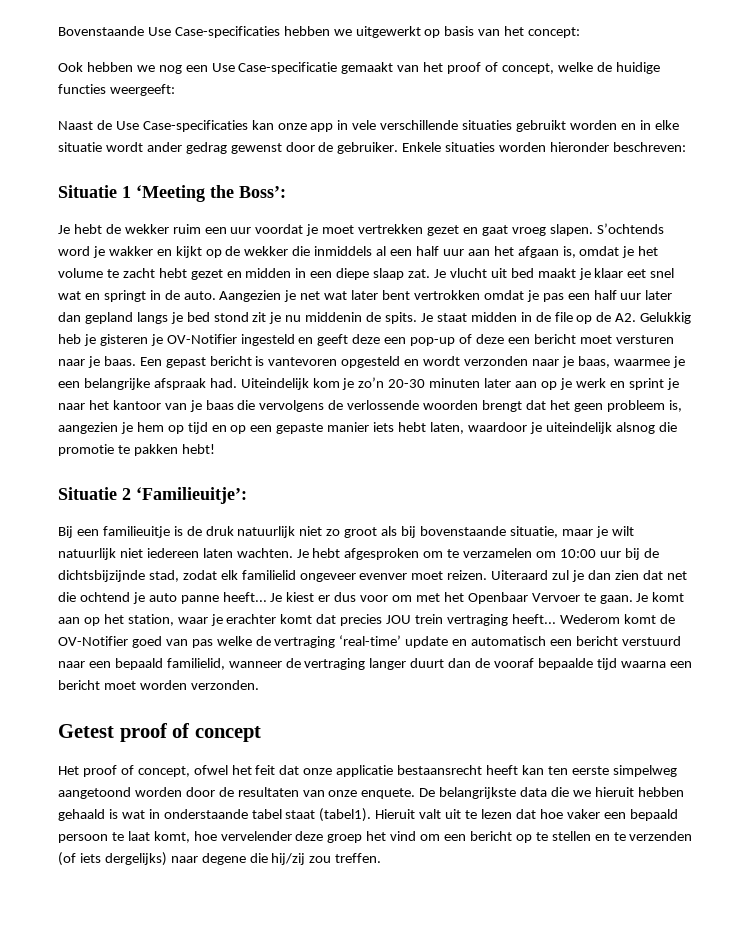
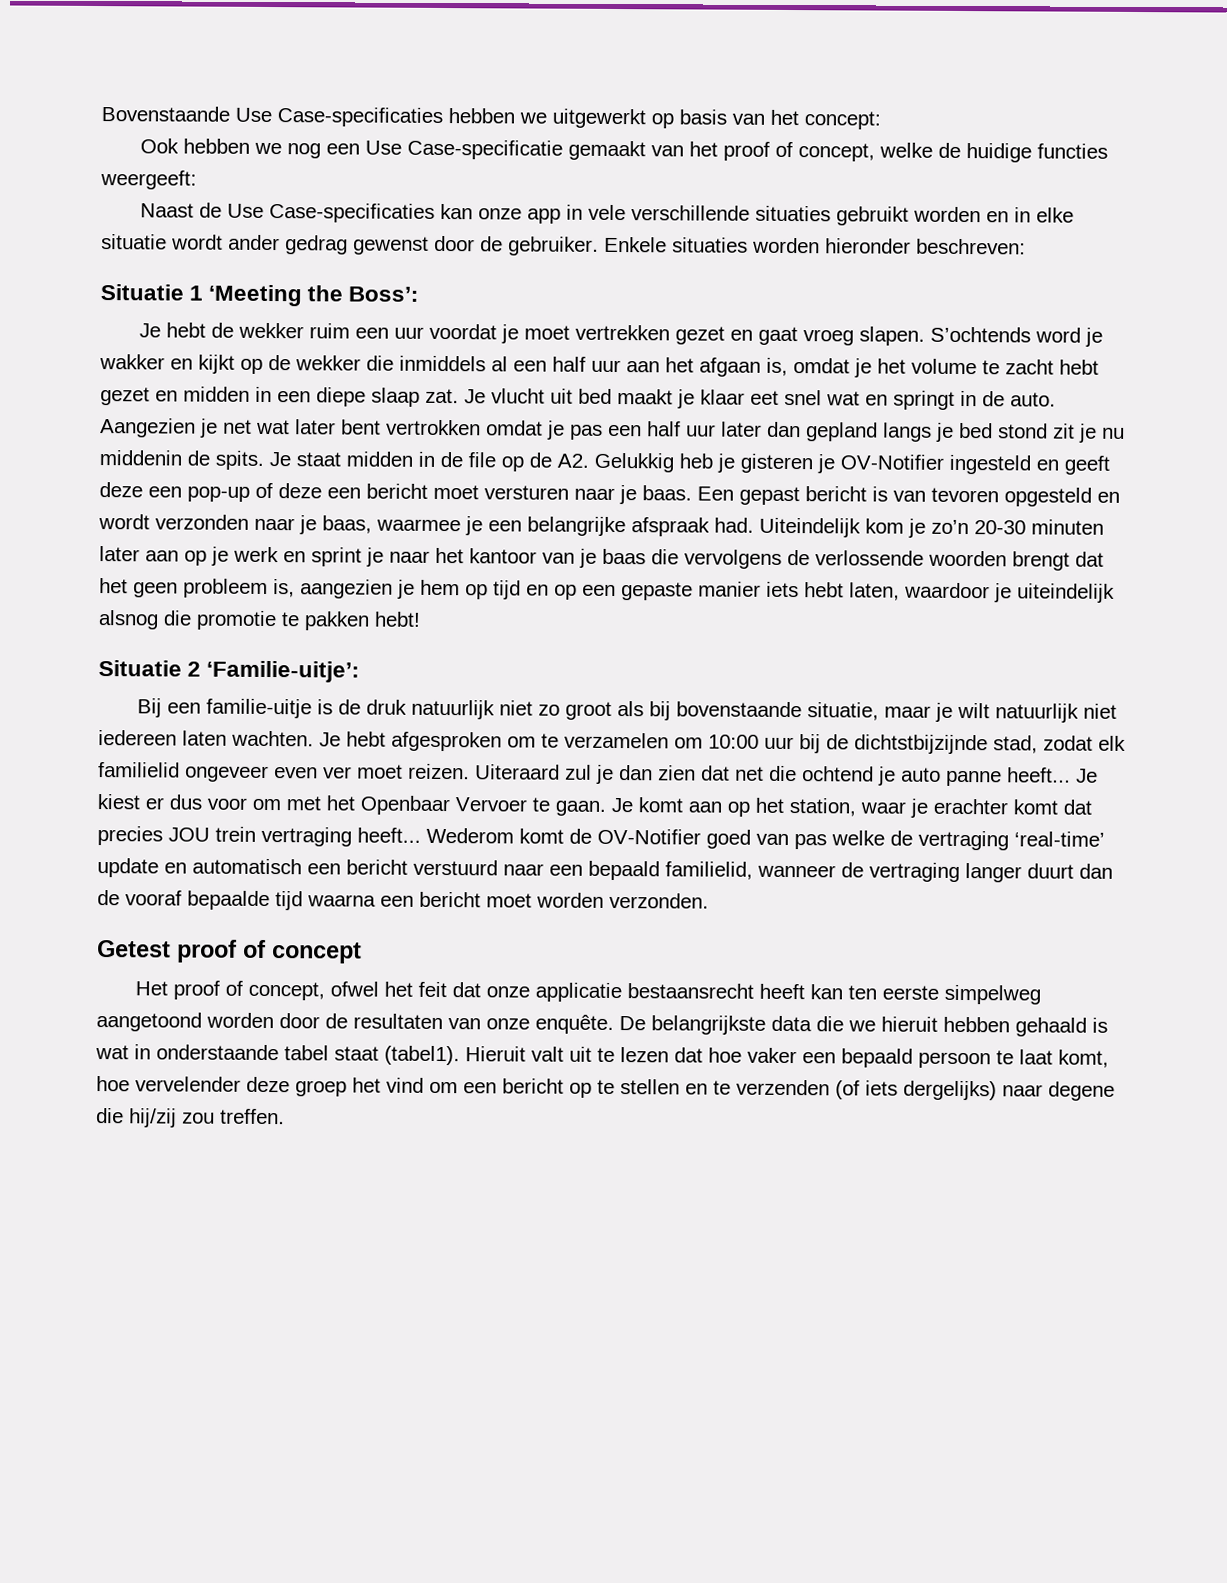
[268,357,338,366] vantevoren -> [893,487,999,503] van tevoren
[136,487,247,504] ‘Familieuitje’: -> [206,660,361,683] ‘Familie-uitje’:
[102,526,170,538] familieuitje -> [205,698,312,719] familie-uitje
[58,570,145,582] dichtsbijzijnde -> [854,734,988,755] dichtstbijzijnde
[359,573,408,580] evenver -> [274,766,352,779] even ver
[361,788,416,799] enquete. -> [535,1014,614,1035] enquête.

